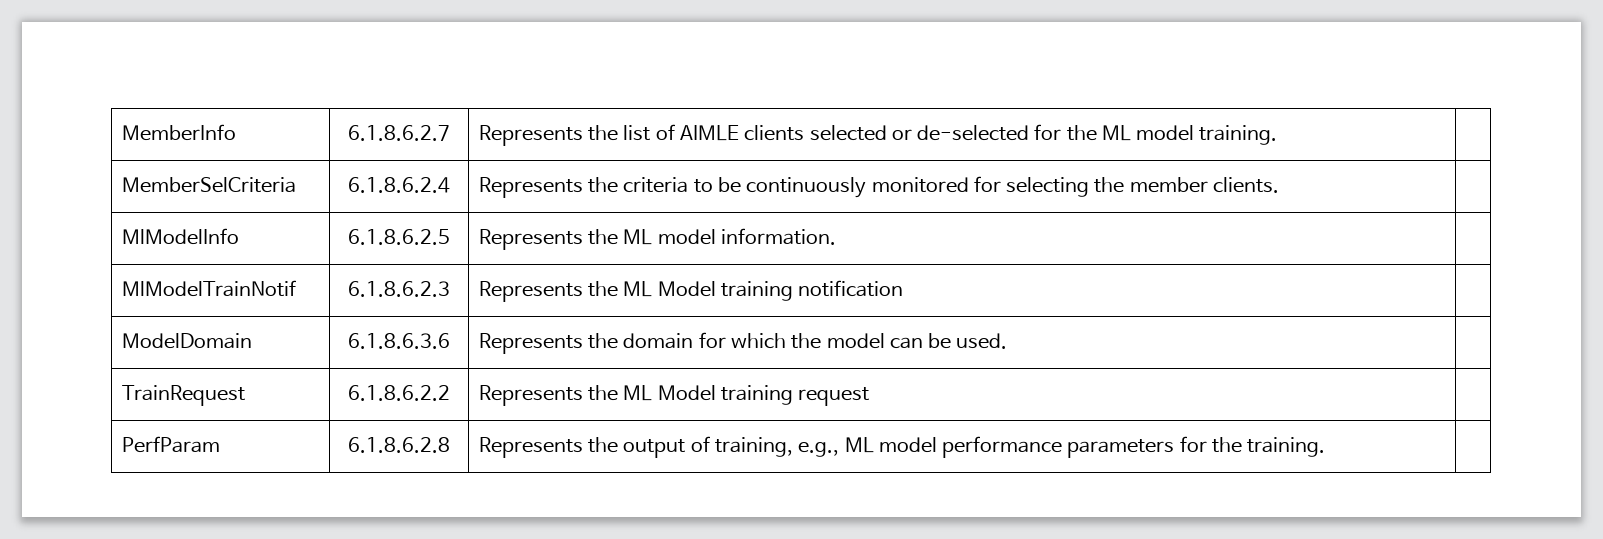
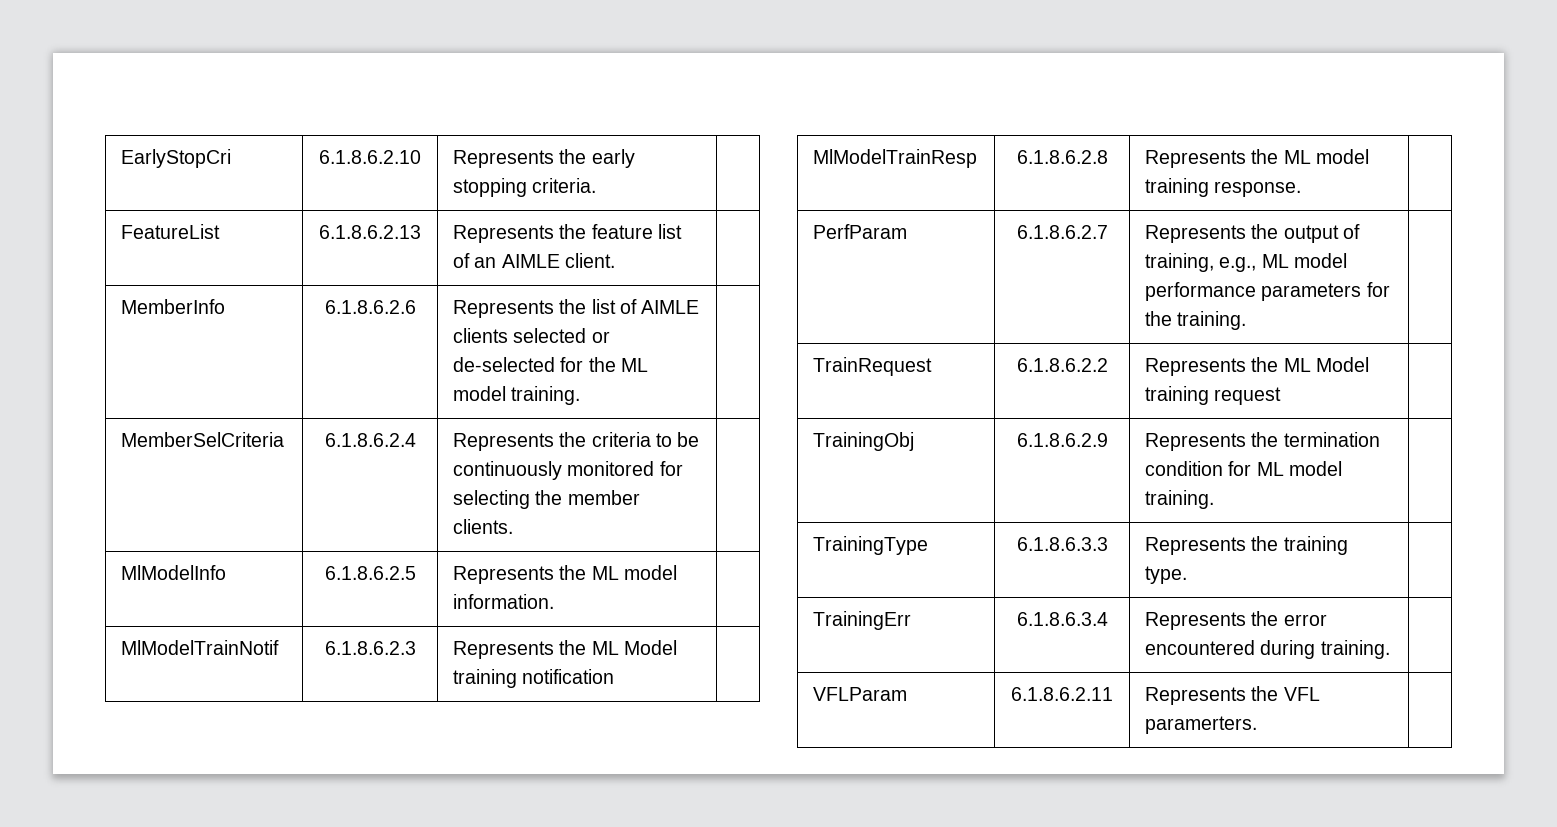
(121, 132) none -> [121,149,232,168] [319,150,421,164] [453,149,635,168] [453,178,597,197] [121,224,221,239] [319,225,421,239] [453,224,682,243] [453,253,615,268] EarlyStopCri | 6.1.8.6.2.10 | Represents the early stopping criteria. | // FeatureList | 6.1.8.6.2.13 | Represents the feature list of an AIMLE client. | //
[348,125,450,141] 6.1.8.6.2.7 -> [324,300,416,314] 6.1.8.6.2.6
[121,333,252,349] [348,333,450,349] [478,332,1008,354] [121,385,245,406] [348,385,450,401] [478,385,870,406] ModelDomain | 6.1.8.6.3.6 | Represents the domain for which the model can be used. | // TrainRequest | 6.1.8.6.2.2 | Represents the ML Model training request -> [813,149,978,168] [1016,150,1108,164] [1145,149,1369,168] [1145,178,1302,197] MlModelTrainResp | 6.1.8.6.2.8 | Represents the ML model training response.
[348,437,450,453] 6.1.8.6.2.8 -> [1016,225,1108,239] 6.1.8.6.2.7
(1326, 447) none -> [813,357,933,376] [1016,358,1108,372] [1145,357,1369,376] [1145,386,1282,405] [813,432,915,451] [1016,433,1108,447] [1145,432,1380,451] [1145,461,1342,476] [1145,490,1215,509] [813,536,929,555] [1016,537,1108,551] [1145,536,1348,555] [1145,566,1188,584] [813,611,912,630] [1016,612,1108,626] [1145,611,1327,630] [1145,640,1390,659] [813,687,908,701] [1011,687,1113,701] [1145,686,1320,705] [1145,716,1258,734] // TrainRequest | 6.1.8.6.2.2 | Represents the ML Model training request | // TrainingObj | 6.1.8.6.2.9 | Represents the termination condition for ML model training. | // TrainingType | 6.1.8.6.3.3 | Represents the training type. | // TrainingErr | 6.1.8.6.3.4 | Represents the error encountered during training. | // VFLParam | 6.1.8.6.2.11 | Represents the VFL paramerters. |

